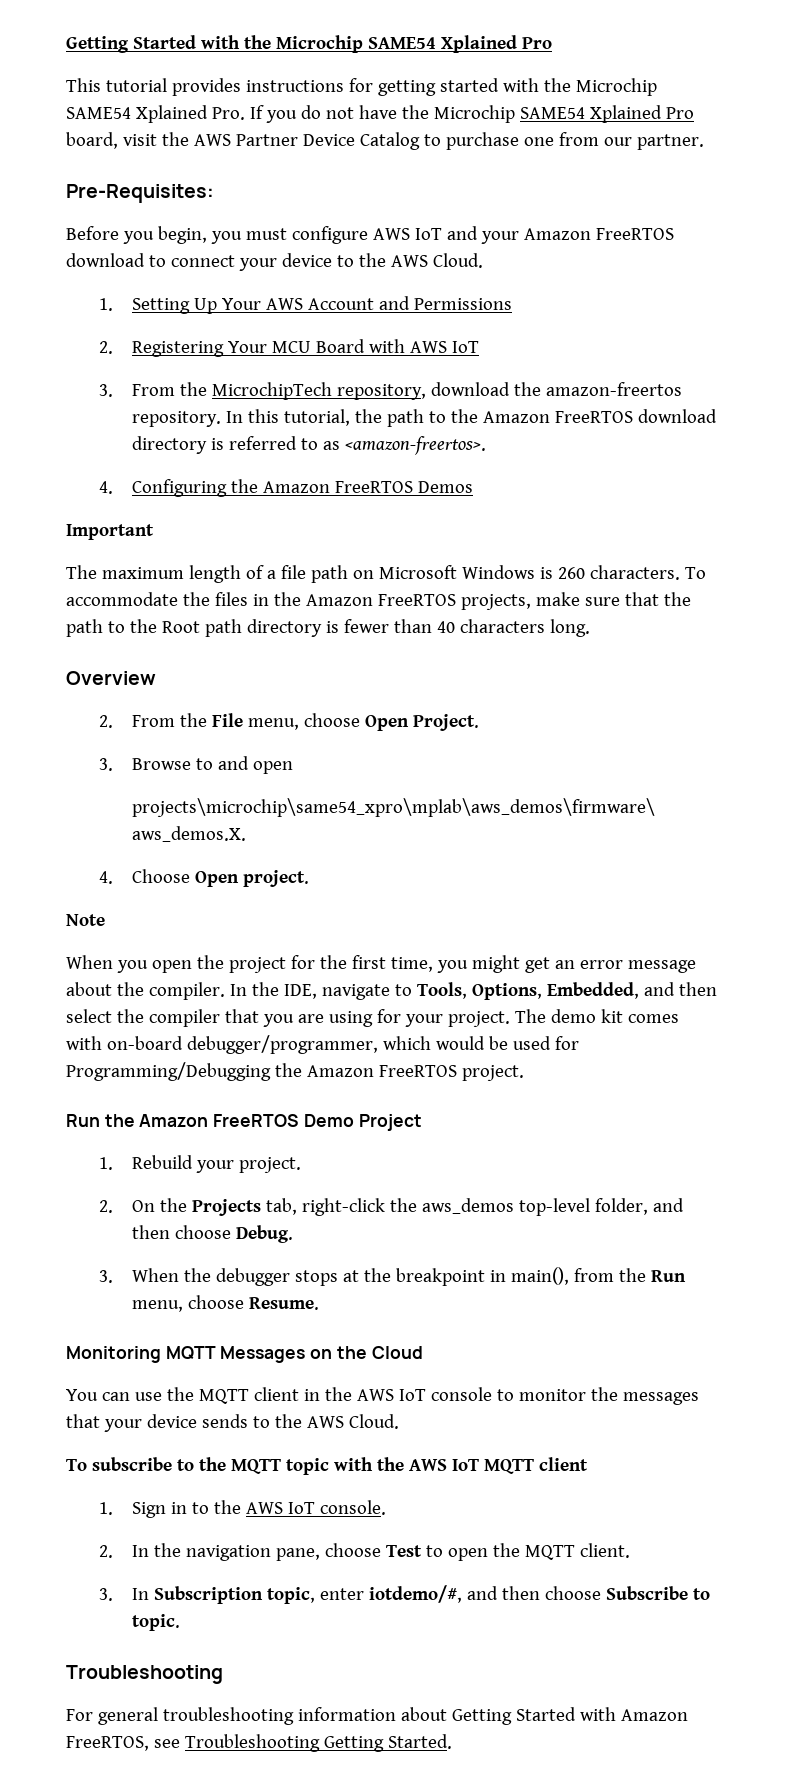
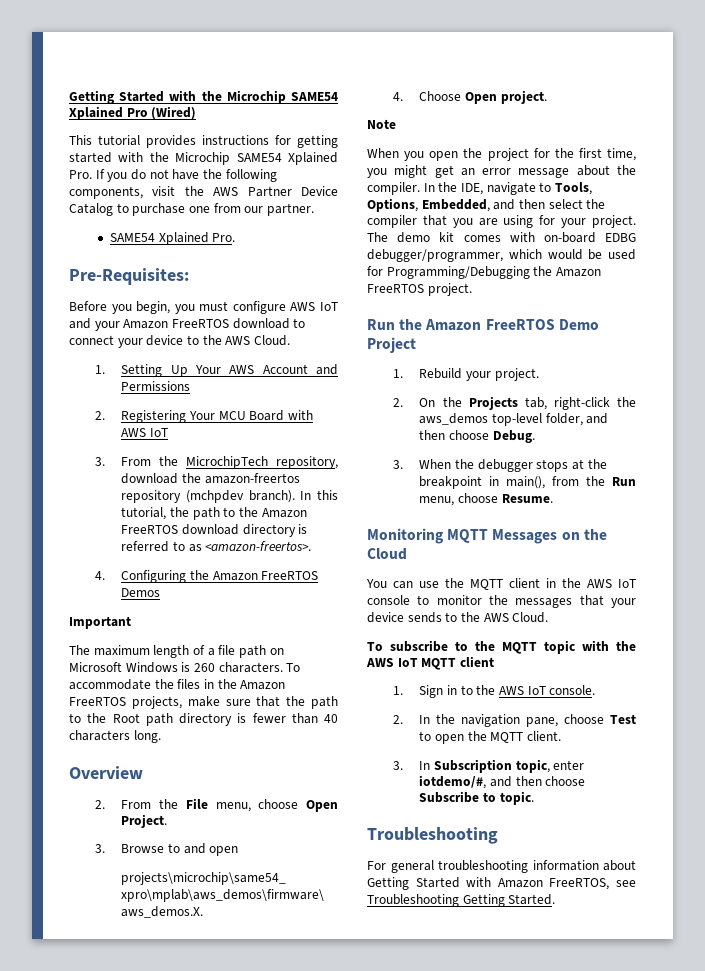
(552, 43) none -> [151,106,197,120] (Wired)
[433,105,694,123] [66,132,118,149] Microchip SAME54 Xplained Pro board, -> [225,169,277,182] [69,186,143,199] following components,
(704, 142) none -> [110,232,236,245] // SAME54 Xplained Pro.
[132,411,222,427] repository. -> [121,490,295,503] repository (mchpdev branch).
(183, 1043) none -> [605,233,636,242] EDBG

